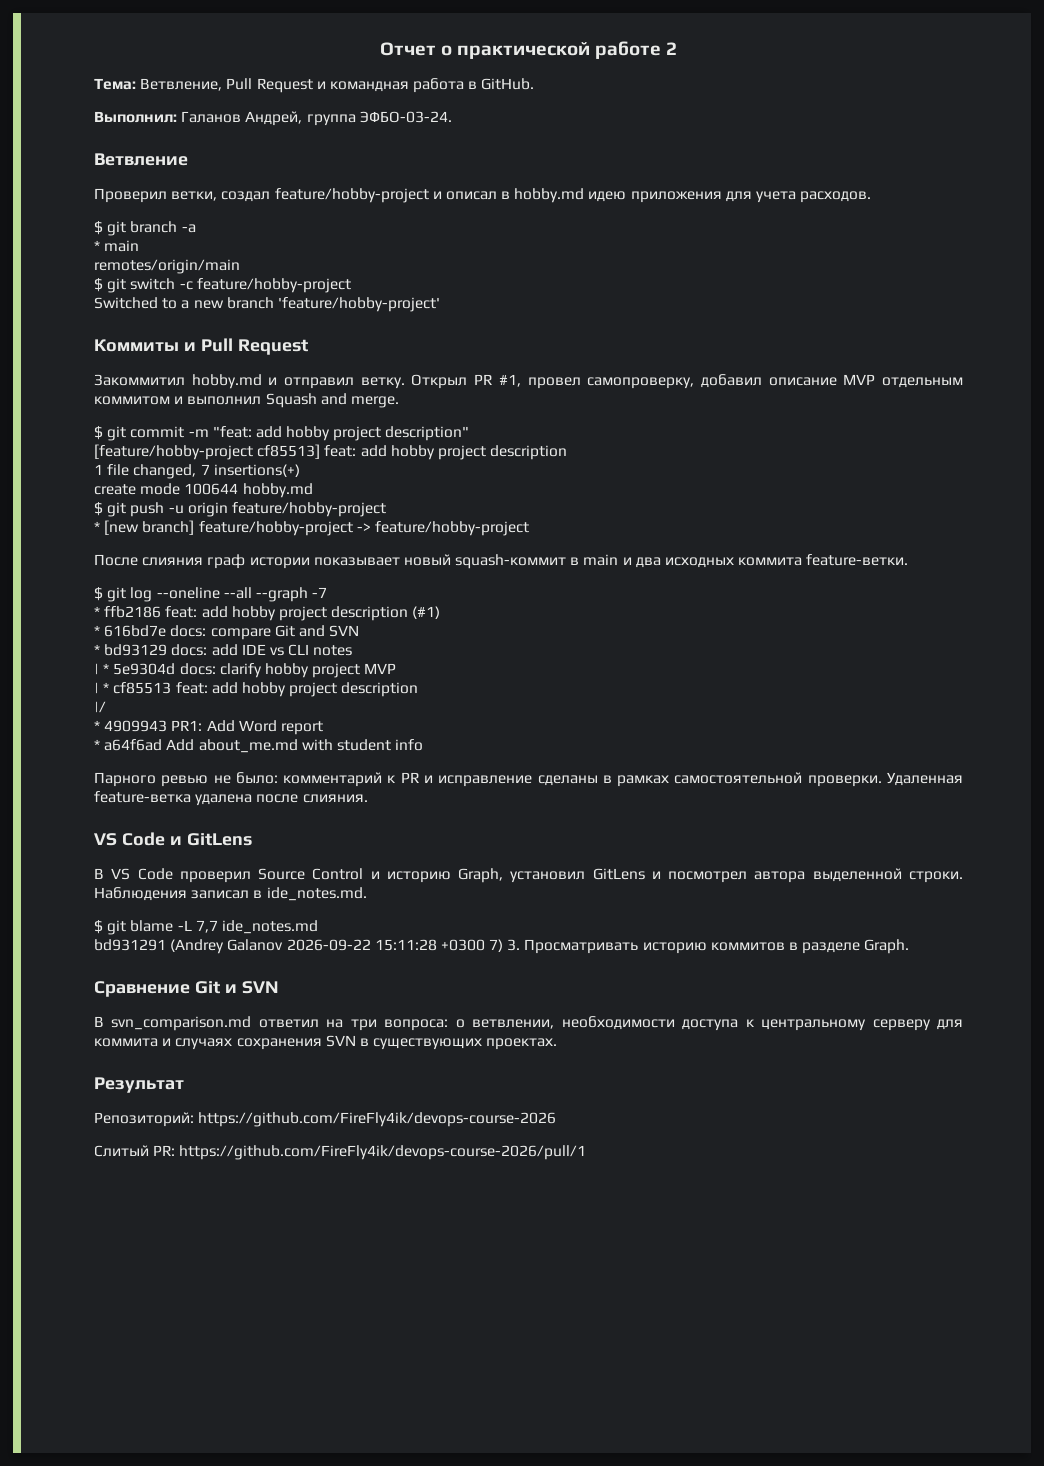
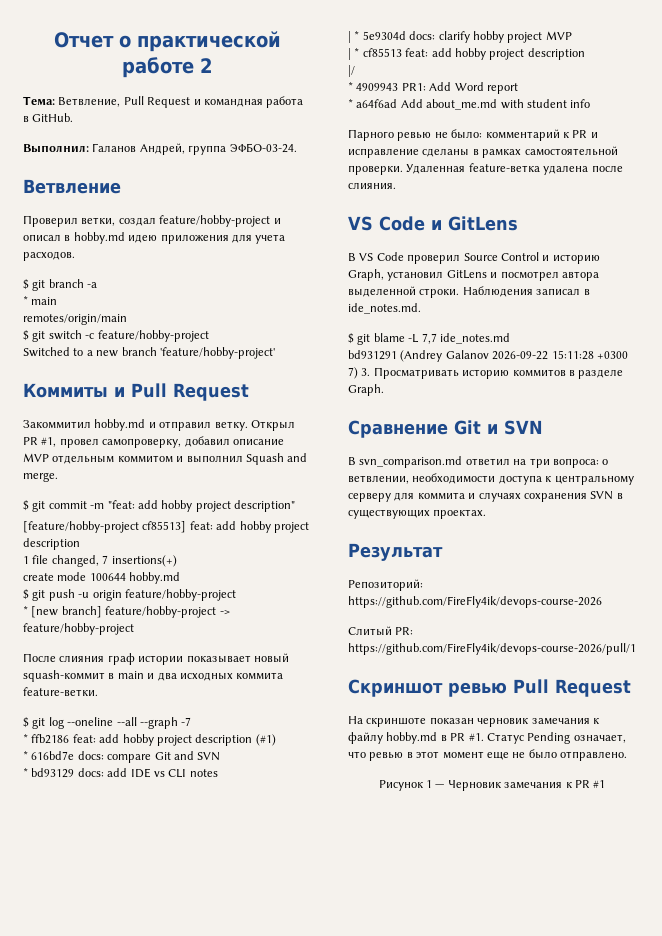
(587, 1152) none -> [348,679,631,697] [348,716,599,727] [348,732,626,744] [348,749,627,761] [378,780,606,791] // Скриншот ревью Pull Request // На скриншоте показан черновик замечания к файлу hobby.md в PR #1. Статус Pending означает, что ревью в этот момент еще не было отправлено. // Рисунок 1 — Черновик замечания к PR #1

